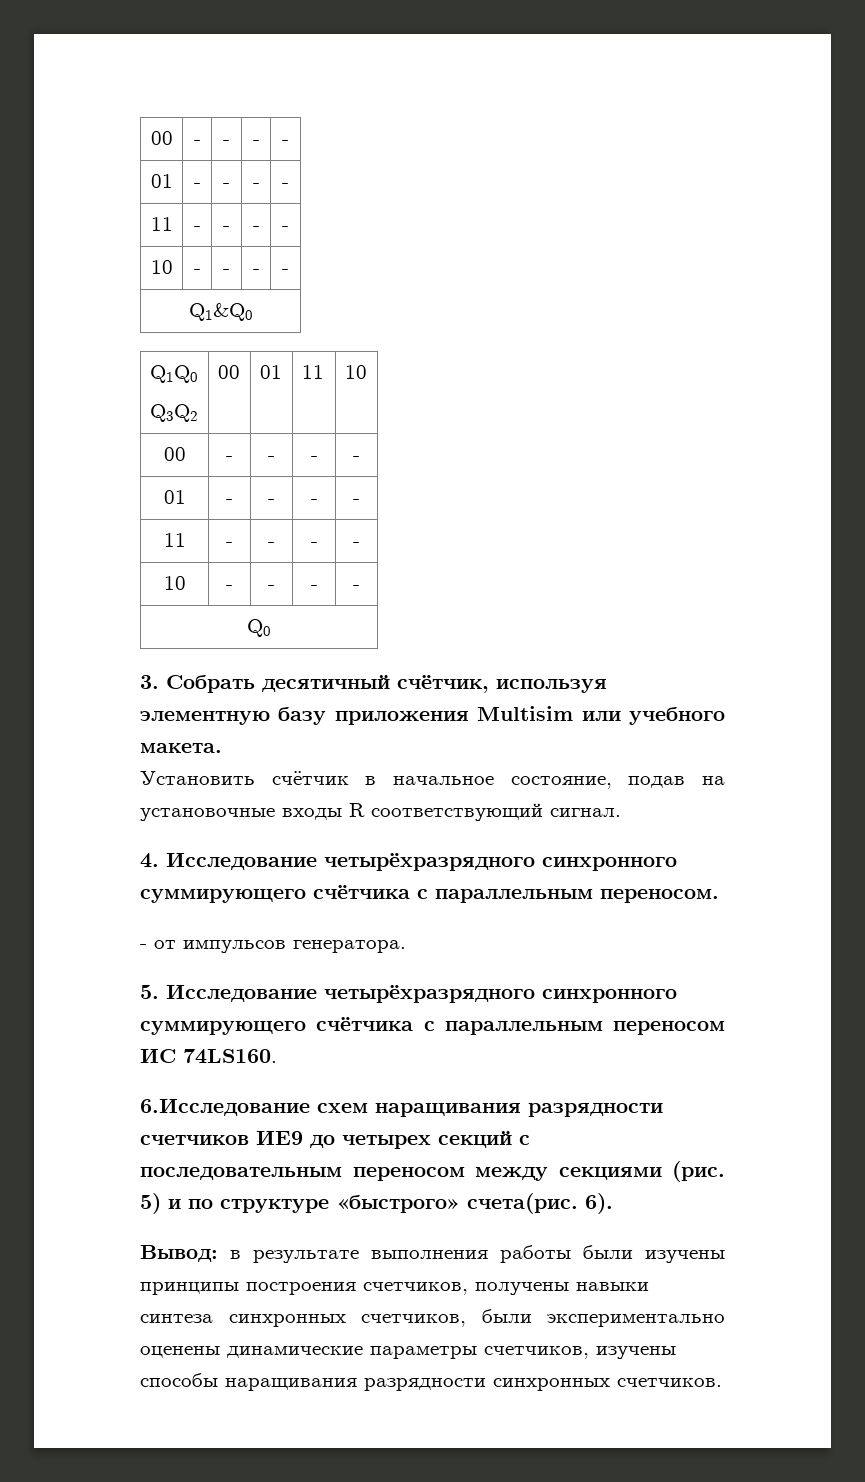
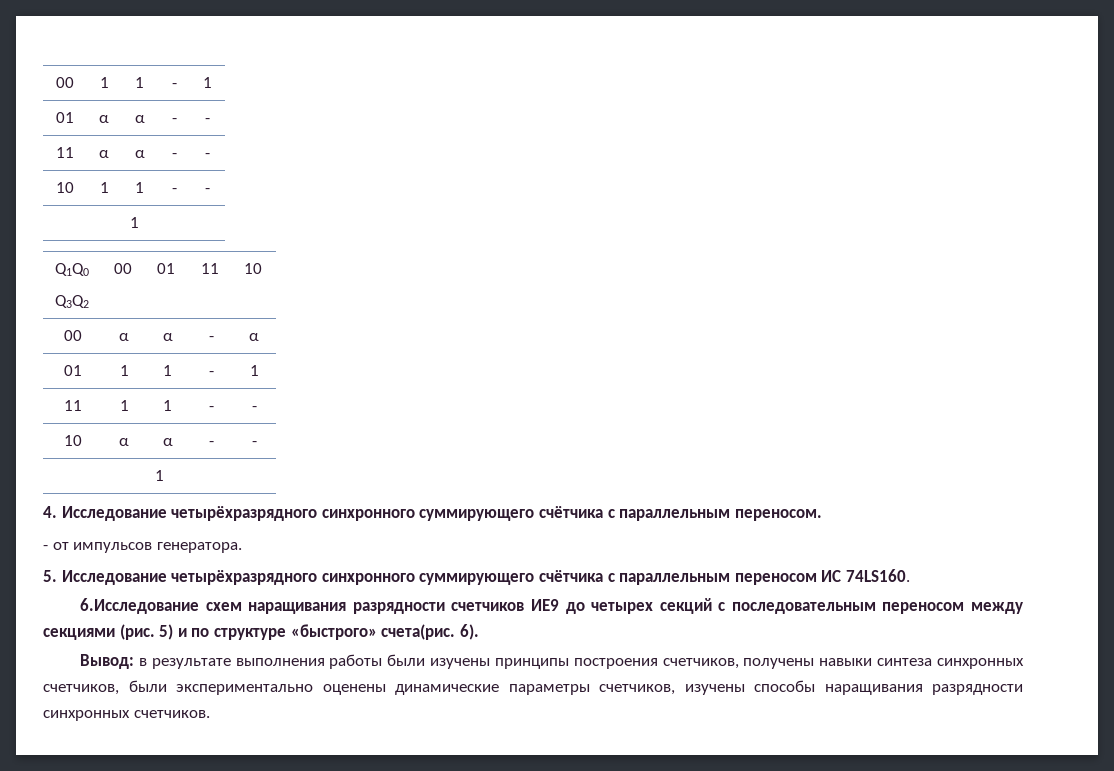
[150,131,173,145] [193,140,201,145] [223,140,230,145] [252,140,260,145] [282,140,289,145] [150,174,173,188] [193,183,201,188] [223,183,230,188] [252,183,260,188] [282,183,289,188] [150,217,173,231] [193,226,201,231] [223,226,230,231] [252,226,260,231] [282,226,289,231] [150,260,173,274] [193,269,201,274] [223,269,230,274] [252,269,260,274] [282,269,289,274] [188,303,253,321] 00 | - | - | - | - // 01 | - | - | - | - // 11 | - | - | - | - // 10 | - | - | - | - // Q1&Q0 -> [56,77,74,88] [99,77,109,88] [135,77,144,88] [171,83,177,88] [203,77,212,88] [56,112,74,123] [99,115,109,123] [134,115,145,123] [171,118,177,123] [205,118,210,123] [56,147,74,158] [99,150,109,158] [134,150,145,158] [171,153,177,158] [205,153,210,158] [56,182,74,193] [99,182,109,193] [135,182,144,193] [171,188,177,193] [205,188,210,193] [129,217,139,228] 00 | 1 | 1 | - | 1 // 01 | α | α | - | - // 11 | α | α | - | - // 10 | 1 | 1 | - | - // 1
[226,456,233,461] [268,456,275,461] [310,456,318,461] [353,456,360,461] [163,490,186,504] [226,499,233,504] [268,499,275,504] [310,499,318,504] [353,499,360,504] [163,533,186,547] [226,542,233,547] [268,542,275,547] [310,542,318,547] [353,542,360,547] [163,576,186,590] [226,585,233,590] [268,585,275,590] [310,585,318,590] [353,585,360,590] [247,619,271,637] [140,675,607,693] [140,706,725,725] [140,743,222,753] [140,771,725,789] [140,803,621,821] - | - | - | - // 01 | - | - | - | - // 11 | - | - | - | - // 10 | - | - | - | - // Q0 // 3. Собрать десятичный счётчик, используя элементную базу приложения Multisim или учебного макета. // Установить счётчик в начальное состояние, подав на установочные входы R соответствующий сигнал. -> [119,333,129,341] [162,333,173,341] [208,336,214,341] [249,333,259,341] [64,365,82,376] [119,365,129,376] [163,365,172,376] [208,371,214,376] [249,365,259,376] [64,400,82,411] [119,400,129,411] [163,400,172,411] [208,406,214,411] [251,406,257,411] [64,435,82,446] [119,438,129,446] [162,438,173,446] [208,441,214,446] [251,441,257,446] [155,470,164,481] α | α | - | α // 01 | 1 | 1 | - | 1 // 11 | 1 | 1 | - | - // 10 | α | α | - | - // 1

